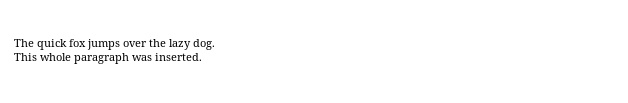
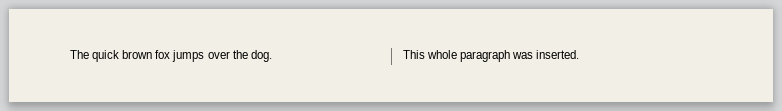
(67, 44) none -> [122,50,153,59] brown
[169,39,191,50] lazy -> (248, 54) none

